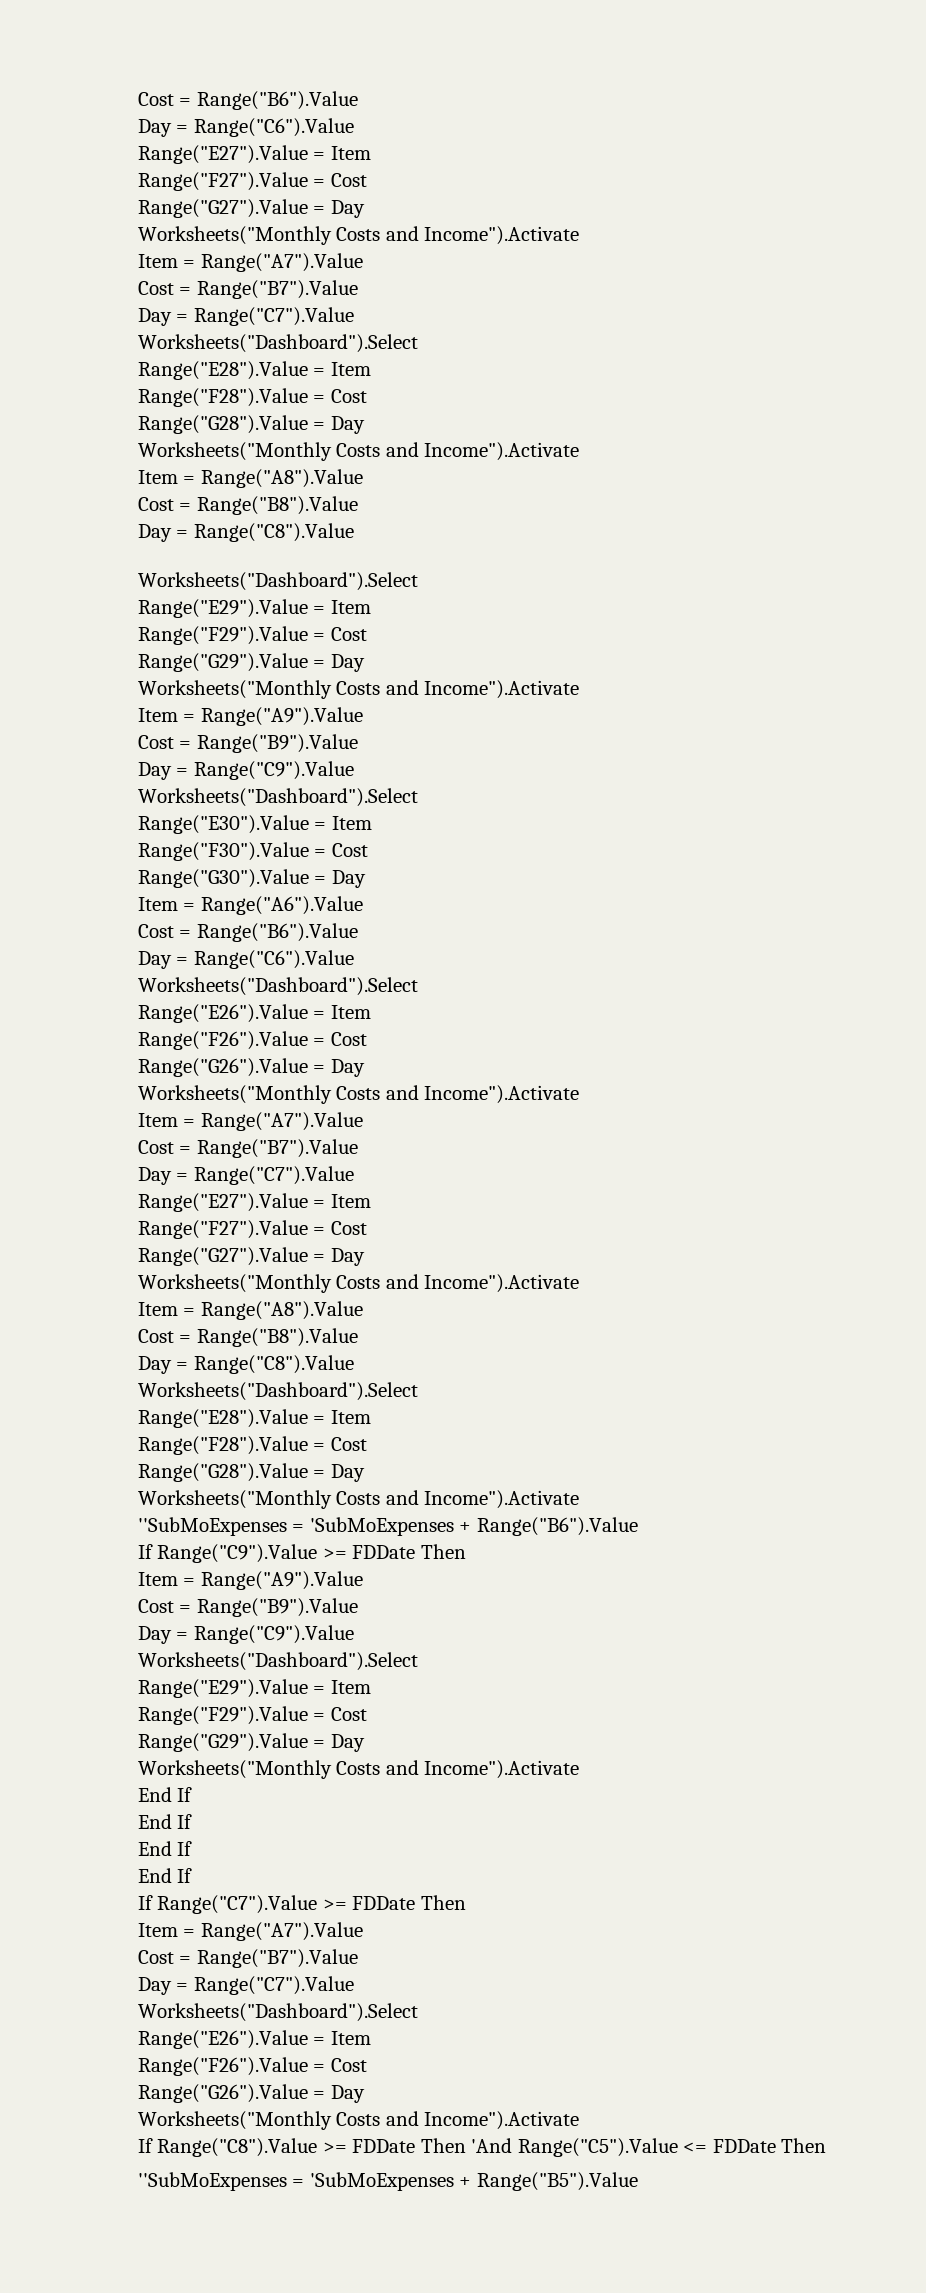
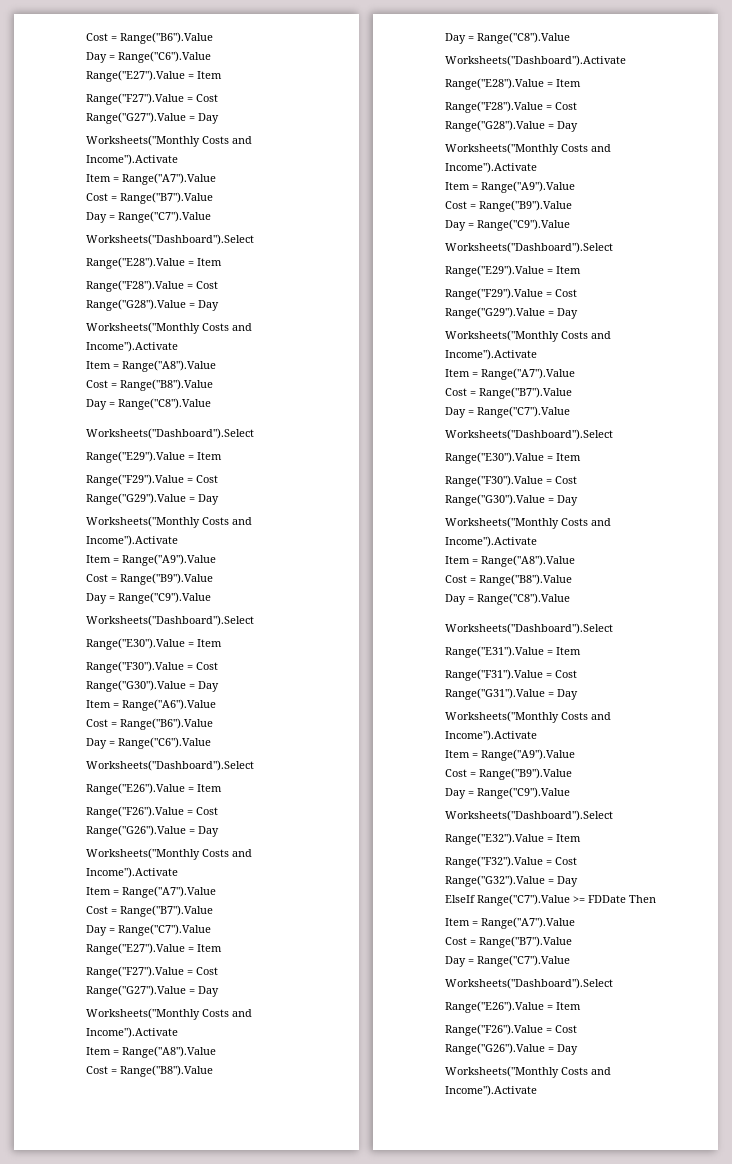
[137,1382,418,1401] Worksheets("Dashboard").Select -> [444,55,626,66] Worksheets("Dashboard").Activate
[137,1517,638,1536] [137,1544,466,1563] // ''SubMoExpenses = 'SubMoExpenses + Range("B6").Value // If Range("C9").Value >= FDDate Then -> (537, 167) none
[137,1787,193,1802] [137,1814,193,1829] [137,1841,193,1856] [137,1868,193,1883] [137,1895,153,1910] End If // End If // End If // End If // If -> [444,368,575,380] [444,387,572,399] [444,406,570,418] [444,429,613,440] [444,452,581,464] [444,475,577,487] [444,494,578,506] [444,517,611,529] [444,536,537,547] [444,555,575,567] [444,574,572,586] [444,593,570,605] [444,623,613,634] [444,646,581,658] [444,669,577,681] [444,688,578,700] [444,711,611,723] [444,730,537,741] [444,749,575,761] [444,768,572,780] [444,787,570,799] [444,810,613,821] [444,833,581,845] [444,856,577,868] [444,875,578,887] [444,895,475,903] Item = Range("A7").Value // Cost = Range("B7").Value // Day = Range("C7").Value // Worksheets("Dashboard").Select // Range("E30").Value = Item // Range("F30").Value = Cost // Range("G30").Value = Day // Worksheets("Monthly Costs and Income").Activate // Item = Range("A8").Value // Cost = Range("B8").Value // Day = Range("C8").Value // Worksheets("Dashboard").Select // Range("E31").Value = Item // Range("F31").Value = Cost // Range("G31").Value = Day // Worksheets("Monthly Costs and Income").Activate // Item = Range("A9").Value // Cost = Range("B9").Value // Day = Range("C9").Value // Worksheets("Dashboard").Select // Range("E32").Value = Item // Range("F32").Value = Cost // Range("G32").Value = Day // ElseIf
[137,2138,827,2157] [137,2172,638,2191] // If Range("C8").Value >= FDDate Then 'And Range("C5").Value <= FDDate Then // ''SubMoExpenses = 'SubMoExpenses + Range("B5").Value -> (537, 1090) none

